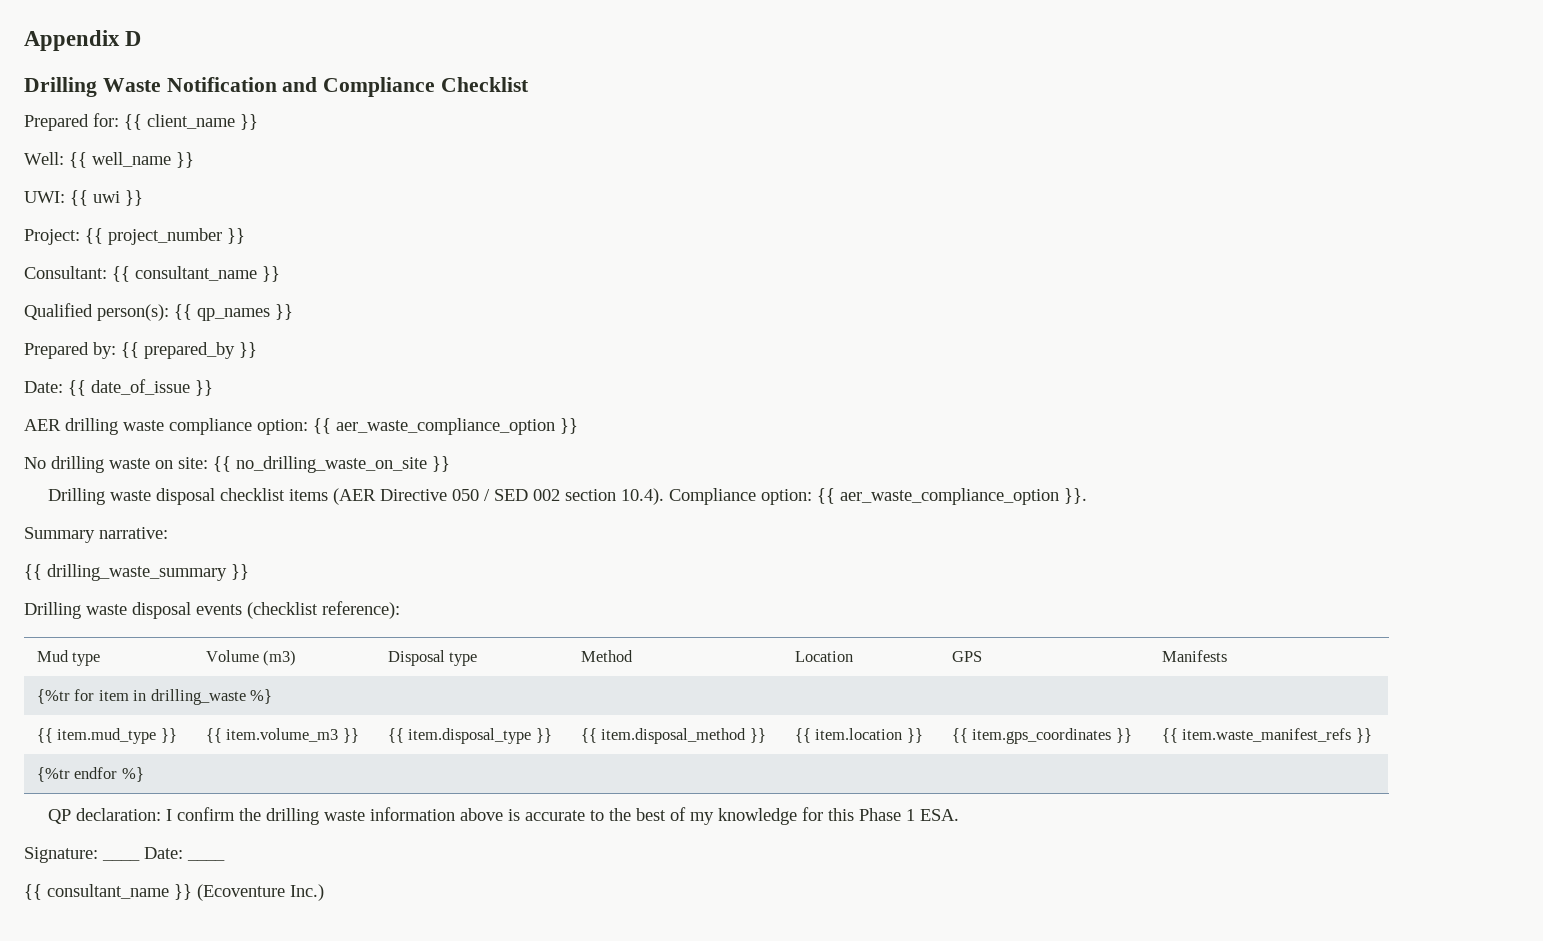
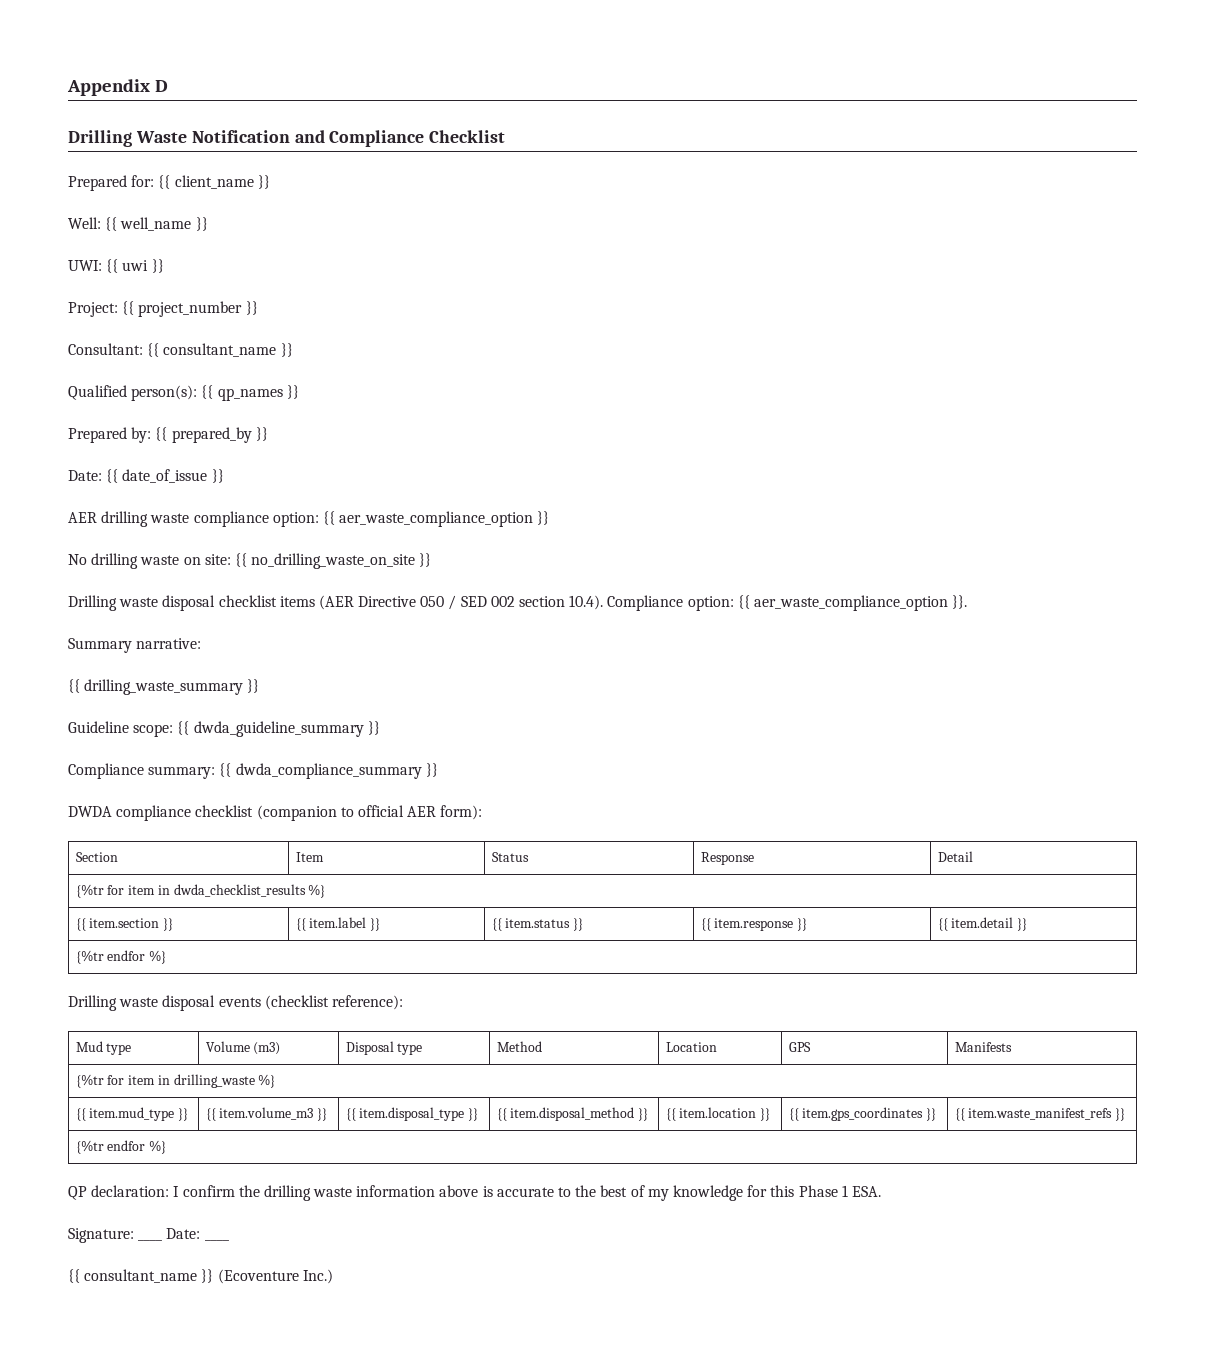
(249, 572) none -> [68,721,380,737] [68,763,438,779] [68,805,483,821] [75,852,118,862] [295,852,324,862] [491,852,529,862] [700,852,754,865] [937,851,973,862] [75,884,326,898] [75,918,174,931] [295,917,381,931] [491,918,584,931] [700,918,808,931] [937,917,1028,931] [75,950,167,964] // Guideline scope: {{ dwda_guideline_summary }} // Compliance summary: {{ dwda_compliance_summary }} // DWDA compliance checklist (companion to official AER form): // Section | Item | Status | Response | Detail // {%tr for item in dwda_checklist_results %} // {{ item.section }} | {{ item.label }} | {{ item.status }} | {{ item.response }} | {{ item.detail }} // {%tr endfor %}

